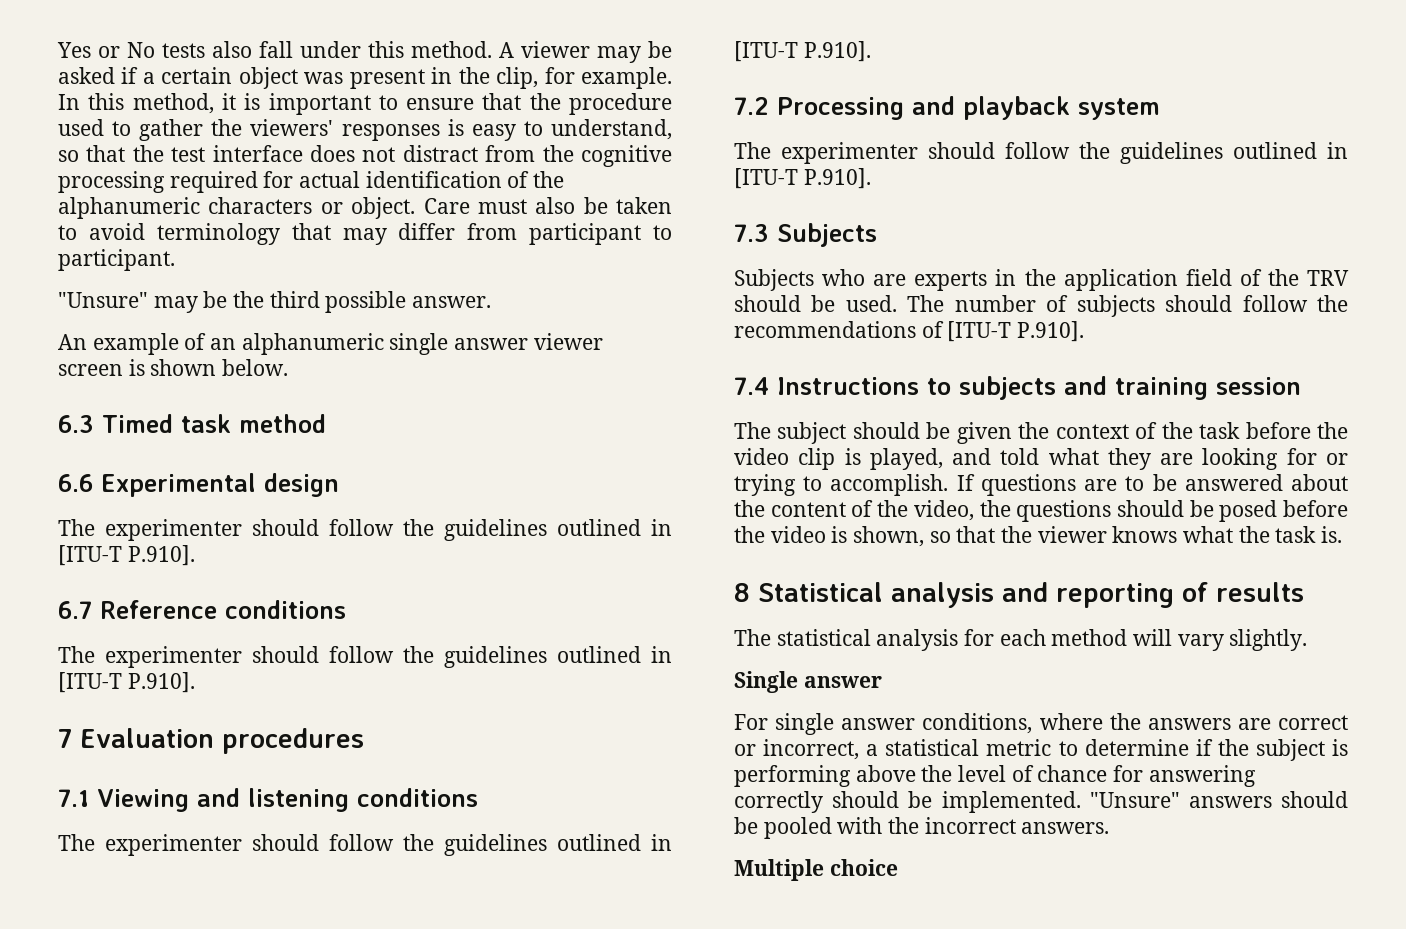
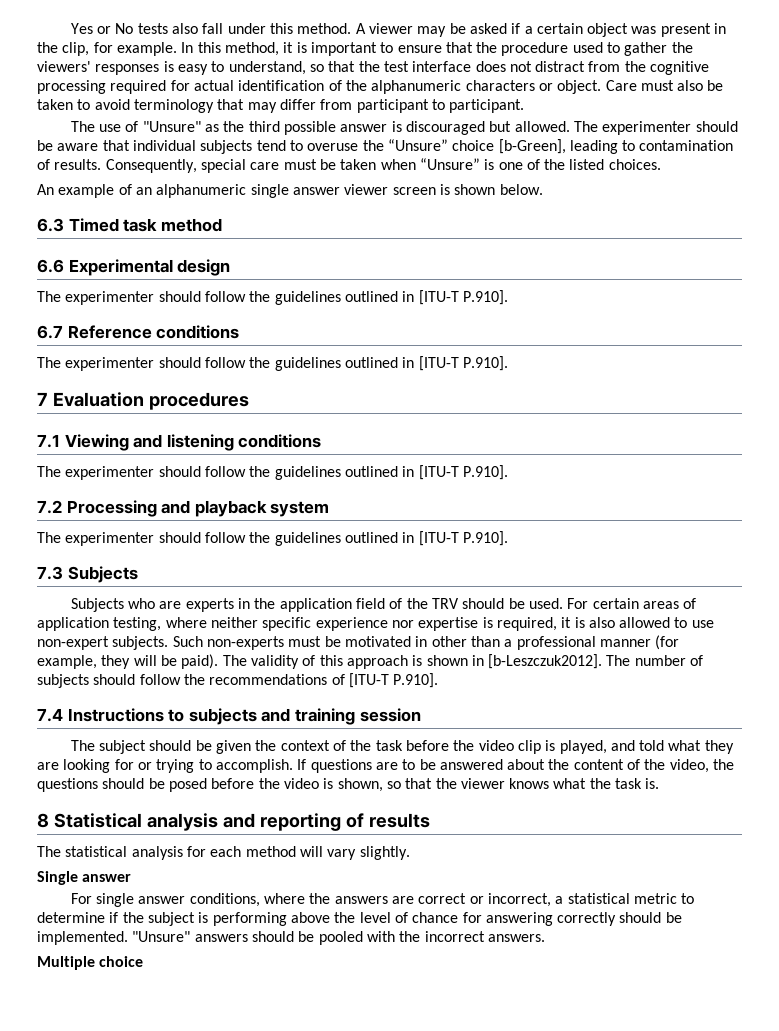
[58,291,492,313] "Unsure" may be the third possible answer. -> [70,121,738,135] [37,139,734,154] [37,158,661,173] The use of "Unsure" as the third possible answer is discouraged but allowed. The experimenter should be aware that individual subjects tend to overuse the “Unsure” choice [b-Green], leading to contamination of results. Consequently, special care must be taken when “Unsure” is one of the listed choices.
(897, 303) none -> [567,598,697,609] [37,617,714,631] [37,635,680,650] [37,654,603,669] For certain areas of application testing, where neither specific experience nor expertise is required, it is also allowed to use non-expert subjects. Such non-experts must be motivated in other than a professional manner (for example, they will be paid). The validity of this approach is shown in [b-Leszczuk2012].

